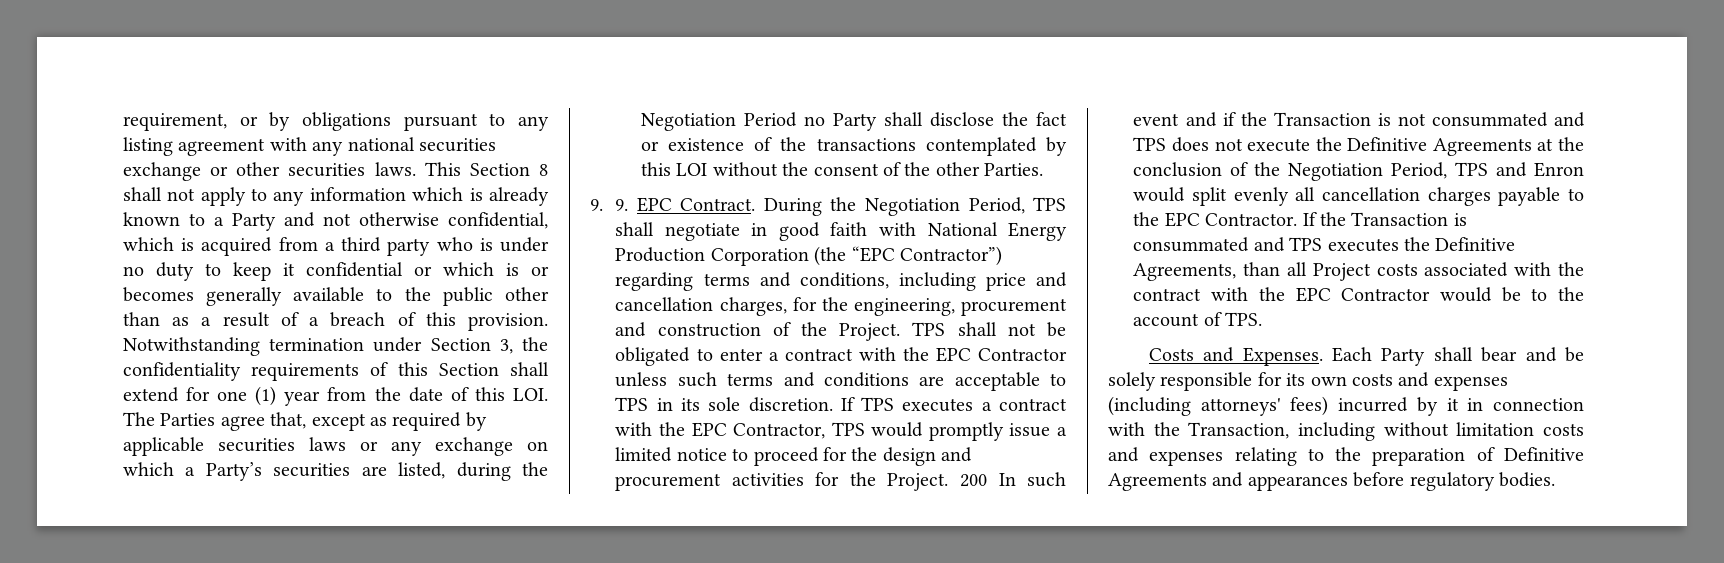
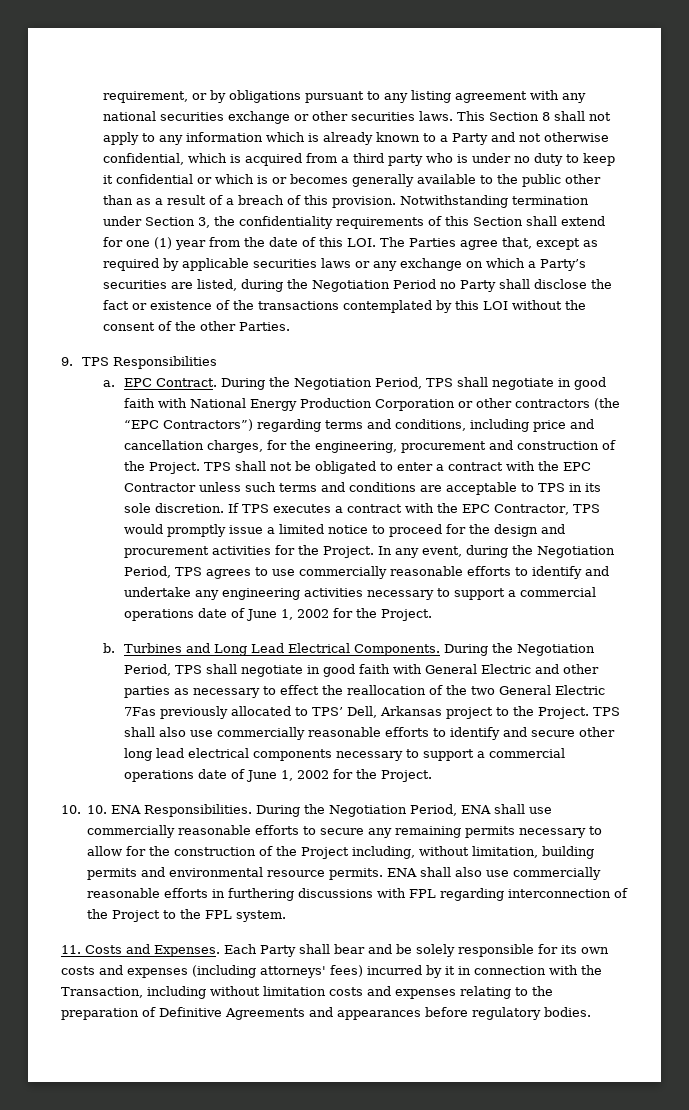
[615,199,629,211] 9. -> [82,356,218,369] [103,380,116,387] TPS Responsibilities // a.
(809, 257) none -> [458,398,591,408] or other contractors
[900,246,1003,266] Contractor”) -> [163,419,254,431] Contractors”)
[959,472,1066,487] [1133,112,1585,127] [1133,137,1584,156] [1133,162,1584,181] [1133,187,1584,206] [1133,212,1467,227] [1133,237,1516,252] [1133,262,1584,281] [1133,287,1584,302] [1133,312,1263,327] 200 In such event and if the Transaction is not consummated and TPS does not execute the Definitive Agreements at the conclusion of the Negotiation Period, TPS and Enron would split evenly all cancellation charges payable to the EPC Contractor. If the Transaction is consummated and TPS executes the Definitive Agreements, than all Project costs associated with the contract with the EPC Contractor would be to the account of TPS. // -> [378,545,616,558] [124,566,610,579] [124,587,597,600] [124,608,433,621] [103,643,596,656] [124,664,600,677] [124,685,606,698] [124,706,621,719] [124,727,616,740] [124,748,566,761] [124,769,433,782] [61,804,553,817] [87,825,603,838] [87,846,595,859] [87,867,602,880] [87,888,629,901] [87,909,287,922] [61,945,81,954] In any event, during the Negotiation Period, TPS agrees to use commercially reasonable efforts to identify and undertake any engineering activities necessary to support a commercial operations date of June 1, 2002 for the Project. // b. Turbines and Long Lead Electrical Components. During the Negotiation Period, TPS shall negotiate in good faith with General Electric and other parties as necessary to effect the reallocation of the two General Electric 7Fas previously allocated to TPS’ Dell, Arkansas project to the Project. TPS shall also use commercially reasonable efforts to identify and secure other long lead electrical components necessary to support a commercial operations date of June 1, 2002 for the Project. // 10. 10. ENA Responsibilities. During the Negotiation Period, ENA shall use commercially reasonable efforts to secure any remaining permits necessary to allow for the construction of the Project including, without limitation, building permits and environmental resource permits. ENA shall also use commercially reasonable efforts in furthering discussions with FPL regarding interconnection of the Project to the FPL system. // 11.

